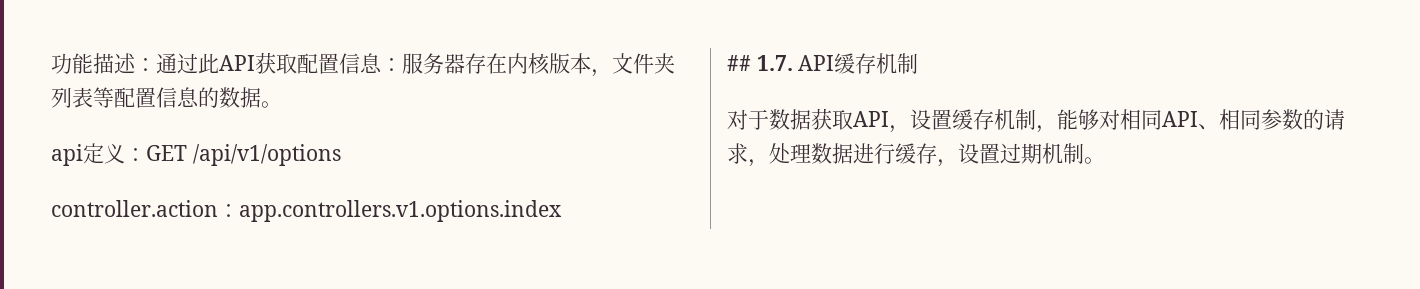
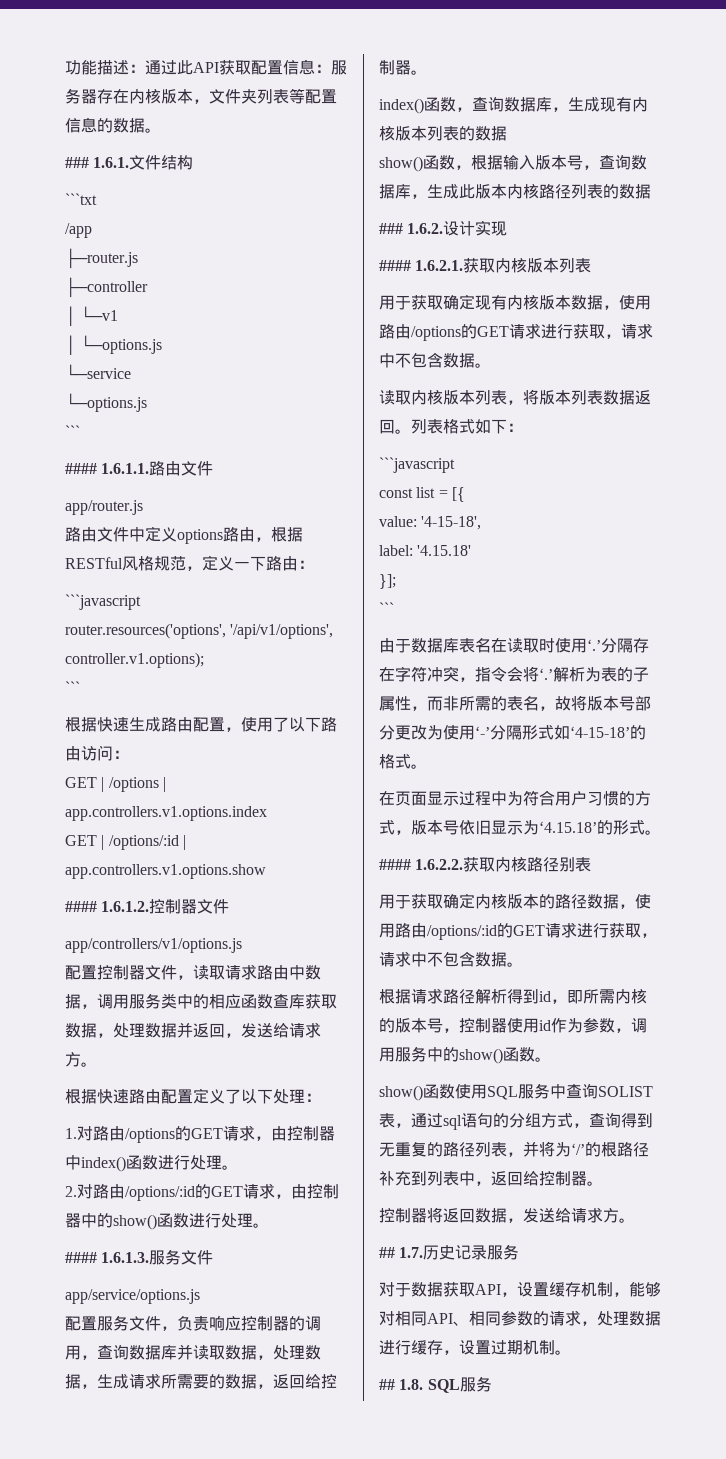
[51,143,341,166] [51,200,562,222] api定义：GET /api/v1/options // controller.action：app.controllers.v1.options.index -> [65,155,194,170] [65,193,97,205] [65,223,92,238] [65,248,138,269] [65,277,148,298] [65,306,119,326] [65,335,163,355] [65,364,131,379] [65,393,147,412] [65,425,80,437] [65,461,214,476] [65,500,143,515] [65,526,303,544] [65,555,314,571] [65,594,141,610] [65,623,334,639] [65,652,204,668] [65,681,80,693] [65,717,337,732] [65,745,129,761] [65,777,166,792] [65,806,267,821] [65,835,186,850] [65,864,266,879] [65,899,230,914] [65,938,242,953] [65,964,321,980] [65,993,337,1009] [65,1022,321,1038] [65,1052,97,1067] [65,1088,321,1104] [65,1125,335,1143] [65,1155,238,1172] [65,1183,339,1201] [65,1213,269,1230] [65,1249,214,1265] [65,1289,200,1304] [65,1315,321,1331] [65,1344,321,1360] [65,1373,337,1389] [379,60,427,75] [379,96,648,114] [379,126,507,141] [379,154,647,172] [379,184,651,199] [379,220,508,236] [379,258,592,273] [379,294,651,310] [379,323,653,341] [379,352,491,368] [379,389,651,405] [379,419,523,434] [379,457,455,473] [379,487,465,502] [379,516,482,530] [379,545,472,556] [379,574,396,589] [379,602,394,614] [379,638,649,653] [379,666,649,682] [379,695,651,711] [379,725,646,740] [379,754,427,769] [379,790,651,806] [379,820,661,835] [379,857,592,872] [379,893,651,909] [379,922,657,940] [379,951,523,967] [379,988,647,1004] [379,1018,647,1033] [379,1046,551,1064] [379,1083,653,1101] [379,1112,653,1130] [379,1141,649,1157] [379,1170,603,1186] [379,1207,635,1223] ### 1.6.1.文件结构 // ```txt // /app // ├─router.js // ├─controller // │ └─v1 // │ └─options.js // └─service // └─options.js // ``` // #### 1.6.1.1.路由文件 // app/router.js // 路由文件中定义options路由，根据RESTful风格规范，定义一下路由： // ```javascript // router.resources('options', '/api/v1/options', controller.v1.options); // ``` // 根据快速生成路由配置，使用了以下路由访问： // GET | /options | app.controllers.v1.options.index // GET | /options/:id | app.controllers.v1.options.show // #### 1.6.1.2.控制器文件 // app/controllers/v1/options.js // 配置控制器文件，读取请求路由中数据，调用服务类中的相应函数查库获取数据，处理数据并返回，发送给请求方。 // 根据快速路由配置定义了以下处理： // 1.对路由/options的GET请求，由控制器中index()函数进行处理。 // 2.对路由/options/:id的GET请求，由控制器中的show()函数进行处理。 // #### 1.6.1.3.服务文件 // app/service/options.js // 配置服务文件，负责响应控制器的调用，查询数据库并读取数据，处理数据，生成请求所需要的数据，返回给控制器。 // index()函数，查询数据库，生成现有内核版本列表的数据 // show()函数，根据输入版本号，查询数据库，生成此版本内核路径列表的数据 // ### 1.6.2.设计实现 // #### 1.6.2.1.获取内核版本列表 // 用于获取确定现有内核版本数据，使用路由/options的GET请求进行获取，请求中不包含数据。 // 读取内核版本列表，将版本列表数据返回。列表格式如下： // ```javascript // const list = [{ // value: '4-15-18', // label: '4.15.18' // }]; // ``` // 由于数据库表名在读取时使用‘.’分隔存在字符冲突，指令会将‘.’解析为表的子属性，而非所需的表名，故将版本号部分更改为使用‘-’分隔形式如‘4-15-18’的格式。 // 在页面显示过程中为符合用户习惯的方式，版本号依旧显示为‘4.15.18’的形式。 // #### 1.6.2.2.获取内核路径别表 // 用于获取确定内核版本的路径数据，使用路由/options/:id的GET请求进行获取，请求中不包含数据。 // 根据请求路径解析得到id，即所需内核的版本号，控制器使用id作为参数，调用服务中的show()函数。 // show()函数使用SQL服务中查询SOLIST表，通过sql语句的分组方式，查询得到无重复的路径列表，并将为‘/’的根路径补充到列表中，返回给控制器。 // 控制器将返回数据，发送给请求方。
[798,53,919,74] API缓存机制 -> [423,1244,520,1260] 历史记录服务
(1105, 160) none -> [379,1376,492,1393] // ## 1.8. SQL服务

